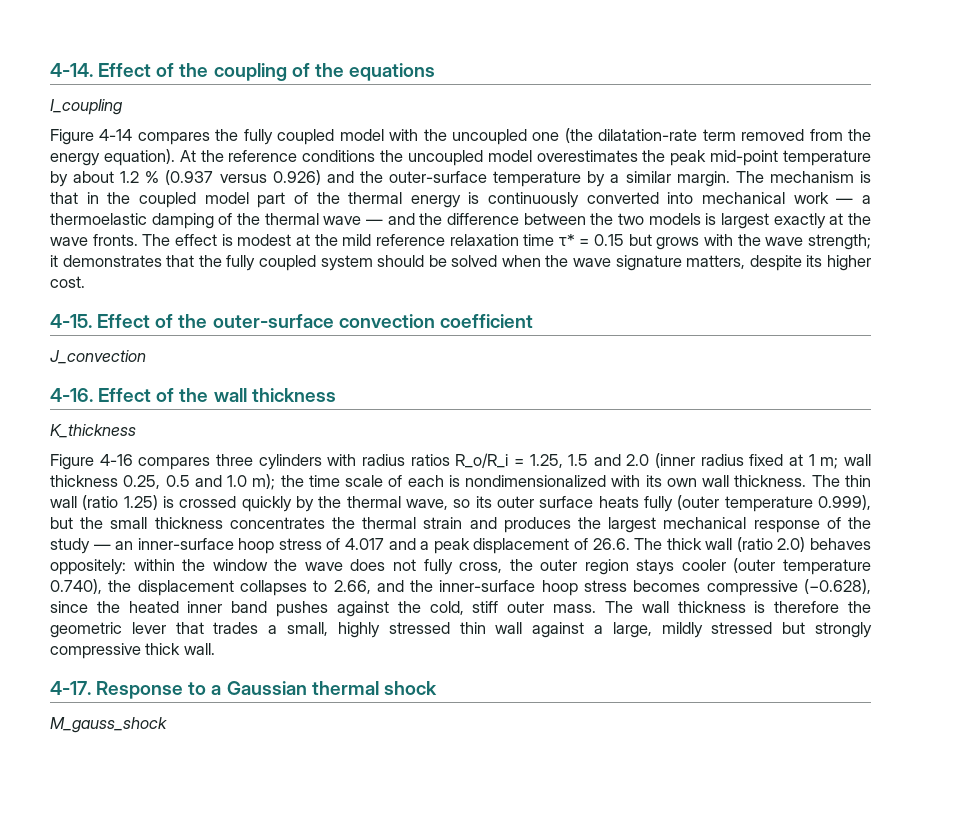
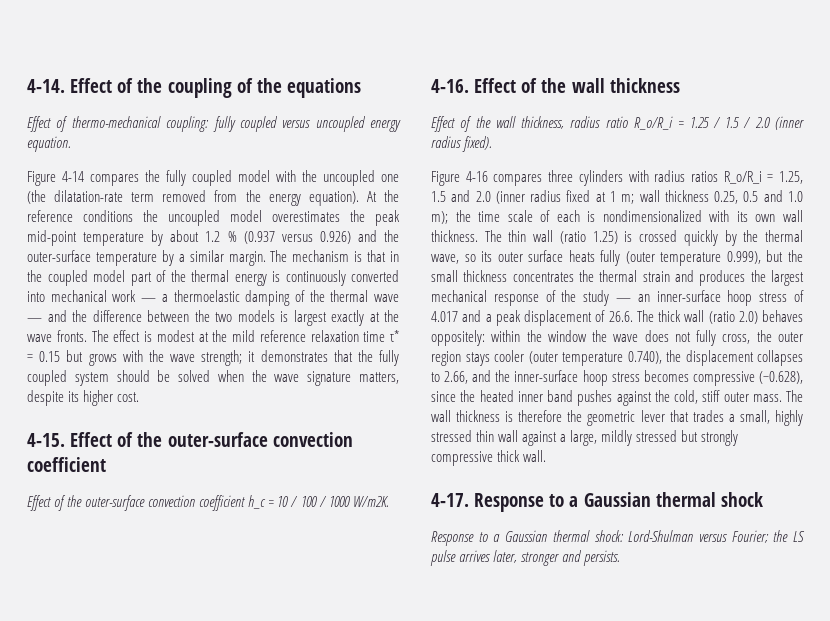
[50,99,122,115] I_coupling -> [27,116,401,132] [27,136,71,152] Effect of thermo-mechanical coupling: fully coupled versus uncoupled energy equation.
[50,350,146,364] J_convection -> [27,495,389,511] Effect of the outer-surface convection coefficient h_c = 10 / 100 / 1000 W/m2K.
[50,424,136,438] K_thickness -> [431,116,804,132] [431,136,493,152] Effect of the wall thickness, radius ratio R_o/R_i = 1.25 / 1.5 / 2.0 (inner radius fixed).
[50,717,167,733] M_gauss_shock -> [431,530,805,546] [430,550,621,566] Response to a Gaussian thermal shock: Lord-Shulman versus Fourier; the LS pulse arrives later, stronger and persists.

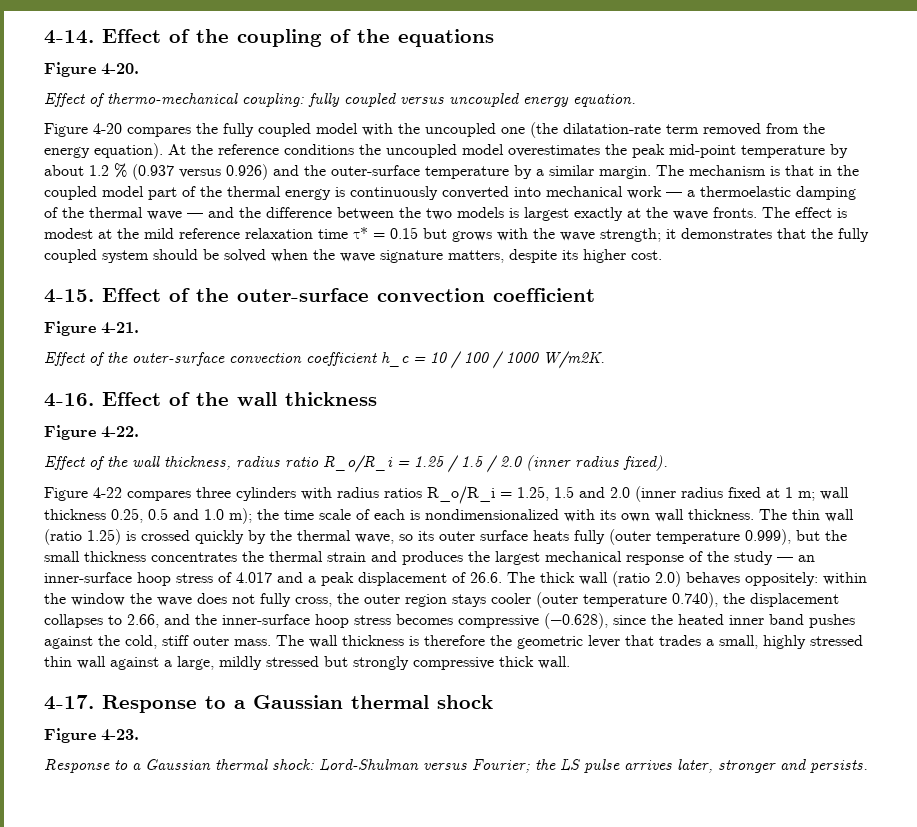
(361, 88) none -> [44,62,139,77] // Figure 4-20.
[62,171,84,182] 4-14 -> [93,123,122,134] 4-20
(106, 464) none -> [44,321,139,336] // Figure 4-21.
(680, 85) none -> [44,425,139,440] // Figure 4-22.
[465,171,488,182] 4-16 -> [93,487,122,498] 4-22
(763, 499) none -> [44,728,139,743] // Figure 4-23.

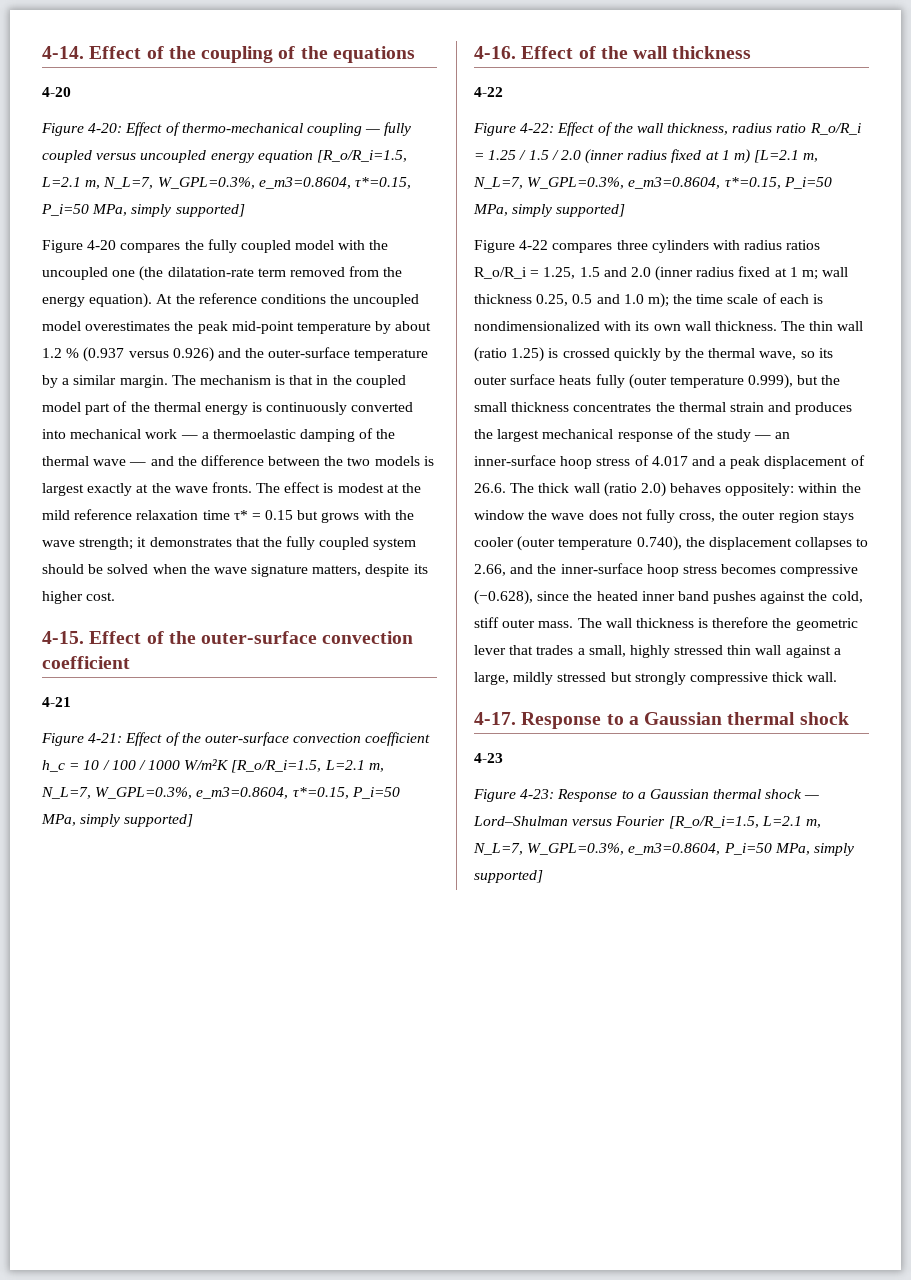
[44,62,139,77] // Figure 4-20. // -> [42,87,71,97] [41,123,123,136] // 4-20 // Figure 4-20:
[242,93,304,107] coupling: -> [306,123,381,136] coupling —
[573,94,636,107] equation. -> [257,150,407,163] [41,177,411,189] [41,204,245,217] equation [R_o/R_i=1.5, L=2.1 m, N_L=7, W_GPL=0.3%, e_m3=0.8604, τ*=0.15, P_i=50 MPa, simply supported]
[44,321,139,336] // Figure 4-21. // -> [42,697,71,707] [41,733,123,746] // 4-21 // Figure 4-21:
[543,351,605,369] W/m2K. -> [184,759,384,773] [41,787,400,799] [41,814,194,827] W/m²K [R_o/R_i=1.5, L=2.1 m, N_L=7, W_GPL=0.3%, e_m3=0.8604, τ*=0.15, P_i=50 MPa, simply supported]
[44,425,139,440] // Figure 4-22. // -> [474,87,503,97] [473,123,555,136] // 4-22 // Figure 4-22:
[623,455,668,471] fixed). -> [671,149,819,164] [473,177,832,189] [473,204,626,217] fixed at 1 m) [L=2.1 m, N_L=7, W_GPL=0.3%, e_m3=0.8604, τ*=0.15, P_i=50 MPa, simply supported]
[44,728,139,743] [44,759,868,773] // Figure 4-23. // Response to a Gaussian thermal shock: Lord-Shulman versus Fourier; the LS pulse arrives later, stronger and persists. -> [474,753,503,763] [473,789,820,802] [473,816,821,829] [473,843,854,856] [474,870,543,883] // 4-23 // Figure 4-23: Response to a Gaussian thermal shock — Lord–Shulman versus Fourier [R_o/R_i=1.5, L=2.1 m, N_L=7, W_GPL=0.3%, e_m3=0.8604, P_i=50 MPa, simply supported]

